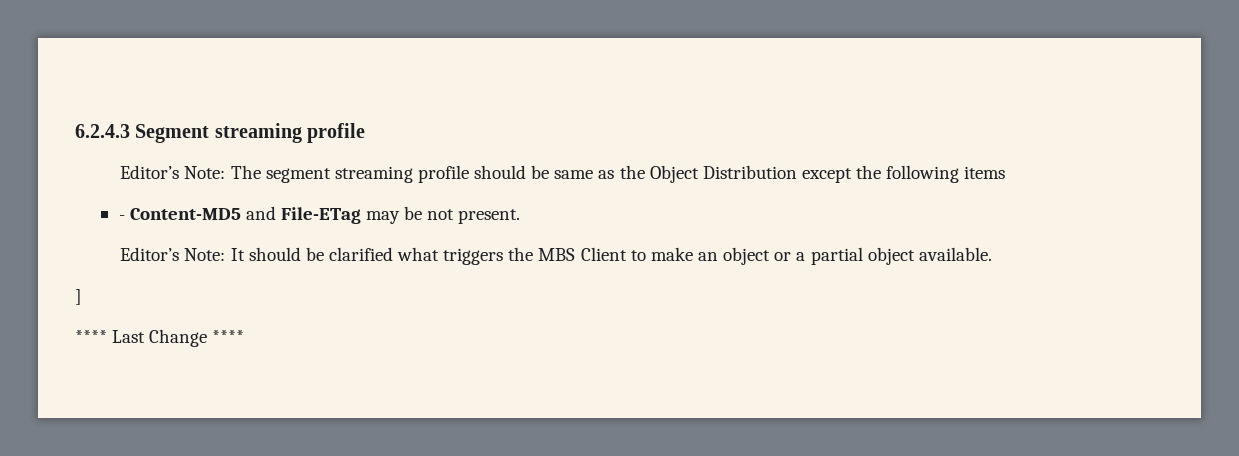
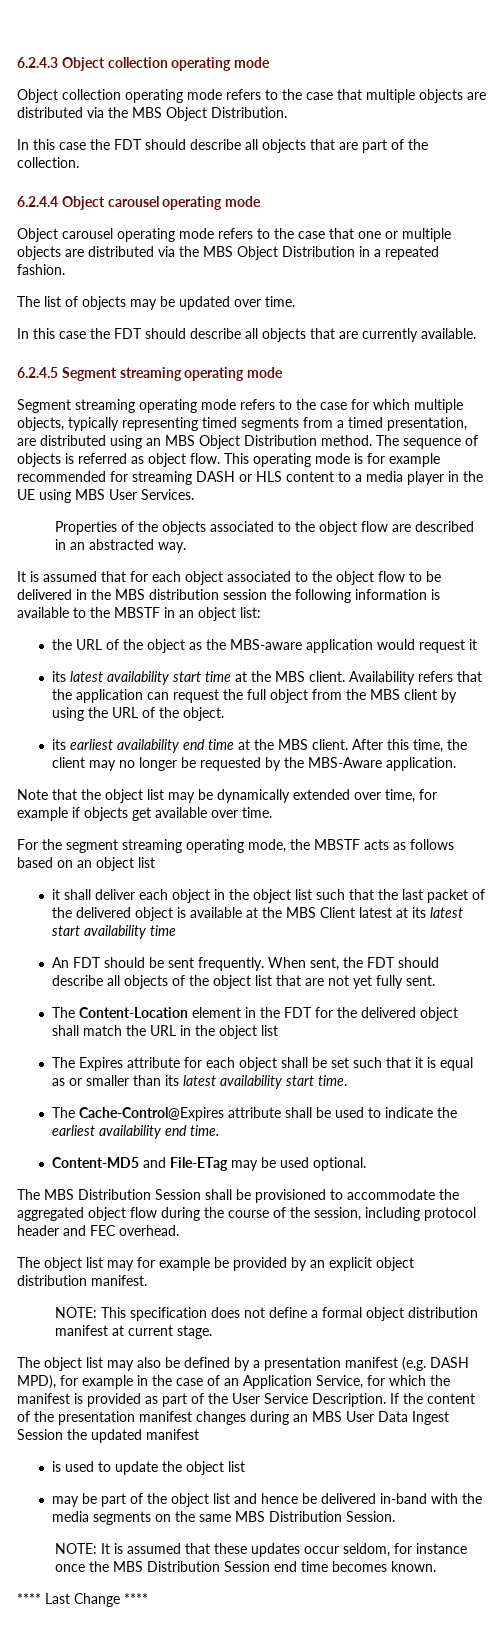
[135,123,366,143] [120,165,1006,183] [118,215,125,220] Segment streaming profile // Editor’s Note: The segment streaming profile should be same as the Object Distribution except the following items // - -> [61,57,271,71] [17,89,486,103] [17,107,287,121] [17,139,428,153] [17,157,79,168] [17,196,262,210] [17,228,451,242] [17,246,439,260] [17,264,65,275] [17,296,295,310] [17,328,476,342] [17,367,284,381] [17,399,463,413] [17,417,467,431] [17,435,478,449] [17,453,440,467] [17,471,483,485] [17,489,194,503] [55,521,475,535] [55,539,187,553] [17,571,441,585] [17,589,440,603] [17,607,261,621] [51,639,477,653] [51,671,482,685] [51,689,457,703] [51,707,224,721] [51,739,467,753] [51,757,456,771] [17,789,437,803] [17,807,272,821] [17,839,454,853] [17,857,155,871] [51,889,485,903] [51,907,463,921] [51,925,176,939] [51,957,439,971] [51,975,435,989] [51,1007,458,1021] [51,1025,278,1039] [51,1057,473,1071] [51,1075,347,1089] [51,1107,457,1121] [51,1125,219,1139] Object collection operating mode // Object collection operating mode refers to the case that multiple objects are distributed via the MBS Object Distribution. // In this case the FDT should describe all objects that are part of the collection. // 6.2.4.4 Object carousel operating mode // Object carousel operating mode refers to the case that one or multiple objects are distributed via the MBS Object Distribution in a repeated fashion. // The list of objects may be updated over time. // In this case the FDT should describe all objects that are currently available. // 6.2.4.5 Segment streaming operating mode // Segment streaming operating mode refers to the case for which multiple objects, typically representing timed segments from a timed presentation, are distributed using an MBS Object Distribution method. The sequence of objects is referred as object flow. This operating mode is for example recommended for streaming DASH or HLS content to a media player in the UE using MBS User Services. // Properties of the objects associated to the object flow are described in an abstracted way. // It is assumed that for each object associated to the object flow to be delivered in the MBS distribution session the following information is available to the MBSTF in an object list: // the URL of the object as the MBS-aware application would request it // its latest availability start time at the MBS client. Availability refers that the application can request the full object from the MBS client by using the URL of the object. // its earliest availability end time at the MBS client. After this time, the client may no longer be requested by the MBS-Aware application. // Note that the object list may be dynamically extended over time, for example if objects get available over time. // For the segment streaming operating mode, the MBSTF acts as follows based on an object list // it shall deliver each object in the object list such that the last packet of the delivered object is available at the MBS Client latest at its latest start availability time // An FDT should be sent frequently. When sent, the FDT should describe all objects of the object list that are not yet fully sent. // The Content-Location element in the FDT for the delivered object shall match the URL in the object list // The Expires attribute for each object shall be set such that it is equal as or smaller than its latest availability start time. // The Cache-Control@Expires attribute shall be used to indicate the earliest availability end time. //
[427,209,521,224] [120,247,992,265] [75,289,82,305] not present. // Editor’s Note: It should be clarified what triggers the MBS Client to make an object or a partial object available. // ] -> [279,1157,366,1171] [17,1189,459,1203] [17,1207,476,1221] [17,1225,179,1236] [17,1257,414,1271] [17,1275,147,1286] [55,1307,479,1321] [55,1325,213,1339] [17,1357,469,1371] [17,1375,450,1389] [17,1393,475,1407] [17,1411,449,1425] [17,1429,199,1443] [51,1461,245,1475] [51,1493,482,1507] [51,1511,395,1525] [55,1543,468,1557] [55,1561,437,1572] used optional. // The MBS Distribution Session shall be provisioned to accommodate the aggregated object flow during the course of the session, including protocol header and FEC overhead. // The object list may for example be provided by an explicit object distribution manifest. // NOTE: This specification does not define a formal object distribution manifest at current stage. // The object list may also be defined by a presentation manifest (e.g. DASH MPD), for example in the case of an Application Service, for which the manifest is provided as part of the User Service Description. If the content of the presentation manifest changes during an MBS User Data Ingest Session the updated manifest // is used to update the object list // may be part of the object list and hence be delivered in-band with the media segments on the same MBS Distribution Session. // NOTE: It is assumed that these updates occur seldom, for instance once the MBS Distribution Session end time becomes known.

